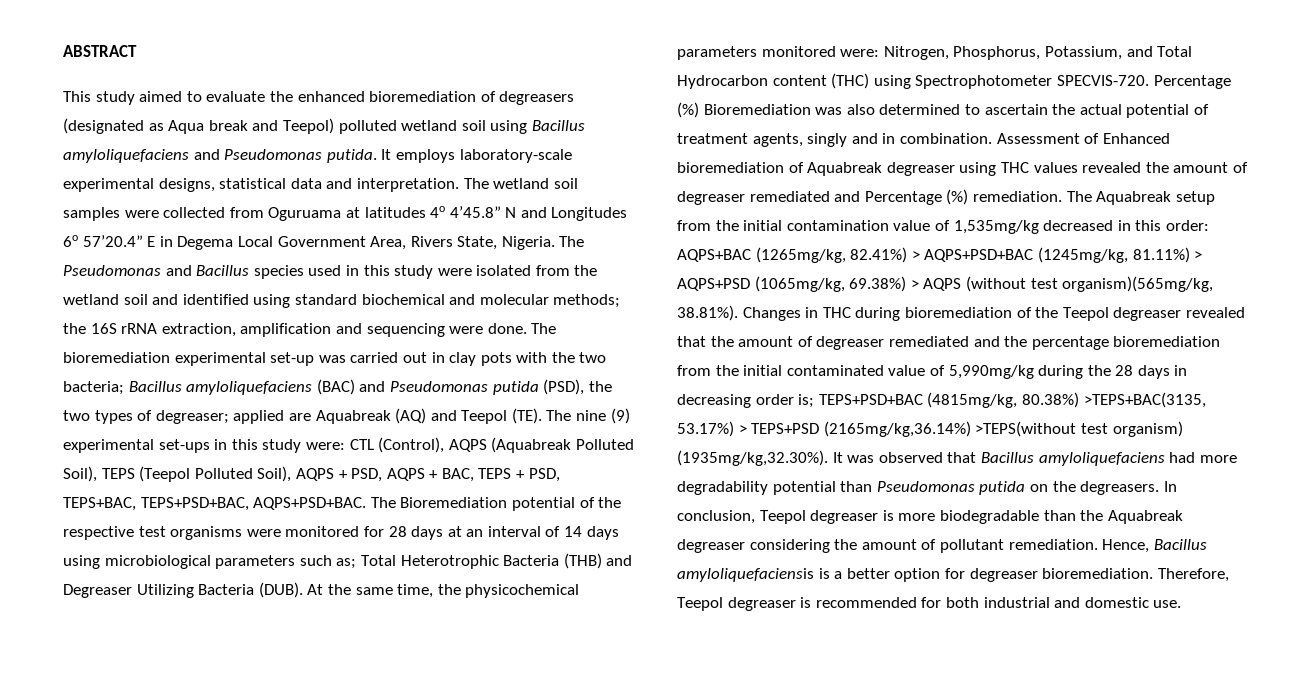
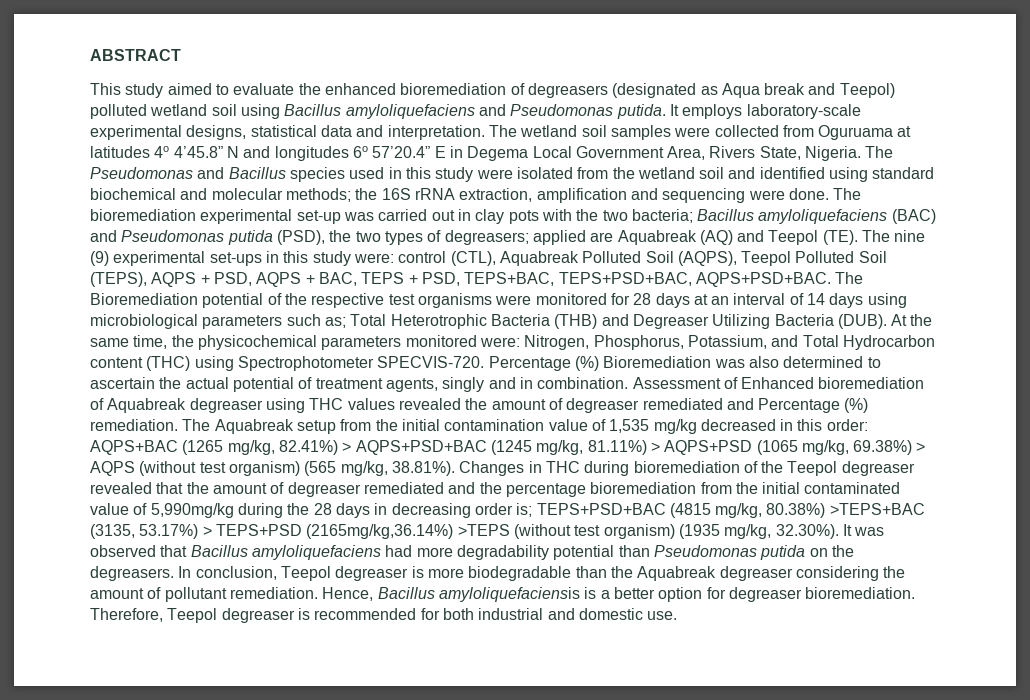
[551,207,628,221] Longitudes -> [274,146,349,161] longitudes
[155,410,229,424] degreaser; -> [444,230,529,245] degreasers;
[349,437,634,453] [63,466,292,482] CTL (Control), AQPS (Aquabreak Polluted Soil), TEPS (Teepol Polluted Soil), -> [398,251,887,266] [90,272,147,287] control (CTL), Aquabreak Polluted Soil (AQPS), Teepol Polluted Soil (TEPS),
[953,220,1039,234] 1,535mg/kg -> [609,419,697,434] 1,535 mg/kg
[755,247,846,263] (1265mg/kg, -> [182,440,275,455] (1265 mg/kg,
[1037,247,1128,263] (1245mg/kg, -> [490,440,584,455] (1245 mg/kg,
[754,276,845,292] (1065mg/kg, -> [756,440,849,455] (1065 mg/kg,
[1062,276,1214,292] organism)(565mg/kg, -> [228,461,388,476] organism) (565 mg/kg,
[927,392,1206,408] [677,421,1183,437] [677,450,828,466] (4815mg/kg, 80.38%) >TEPS+BAC(3135, 53.17%) > TEPS+PSD (2165mg/kg,36.14%) >TEPS(without test organism) (1935mg/kg,32.30%). -> [669,503,925,518] [90,524,839,539] (4815 mg/kg, 80.38%) >TEPS+BAC (3135, 53.17%) > TEPS+PSD (2165mg/kg,36.14%) >TEPS (without test organism) (1935 mg/kg, 32.30%).

